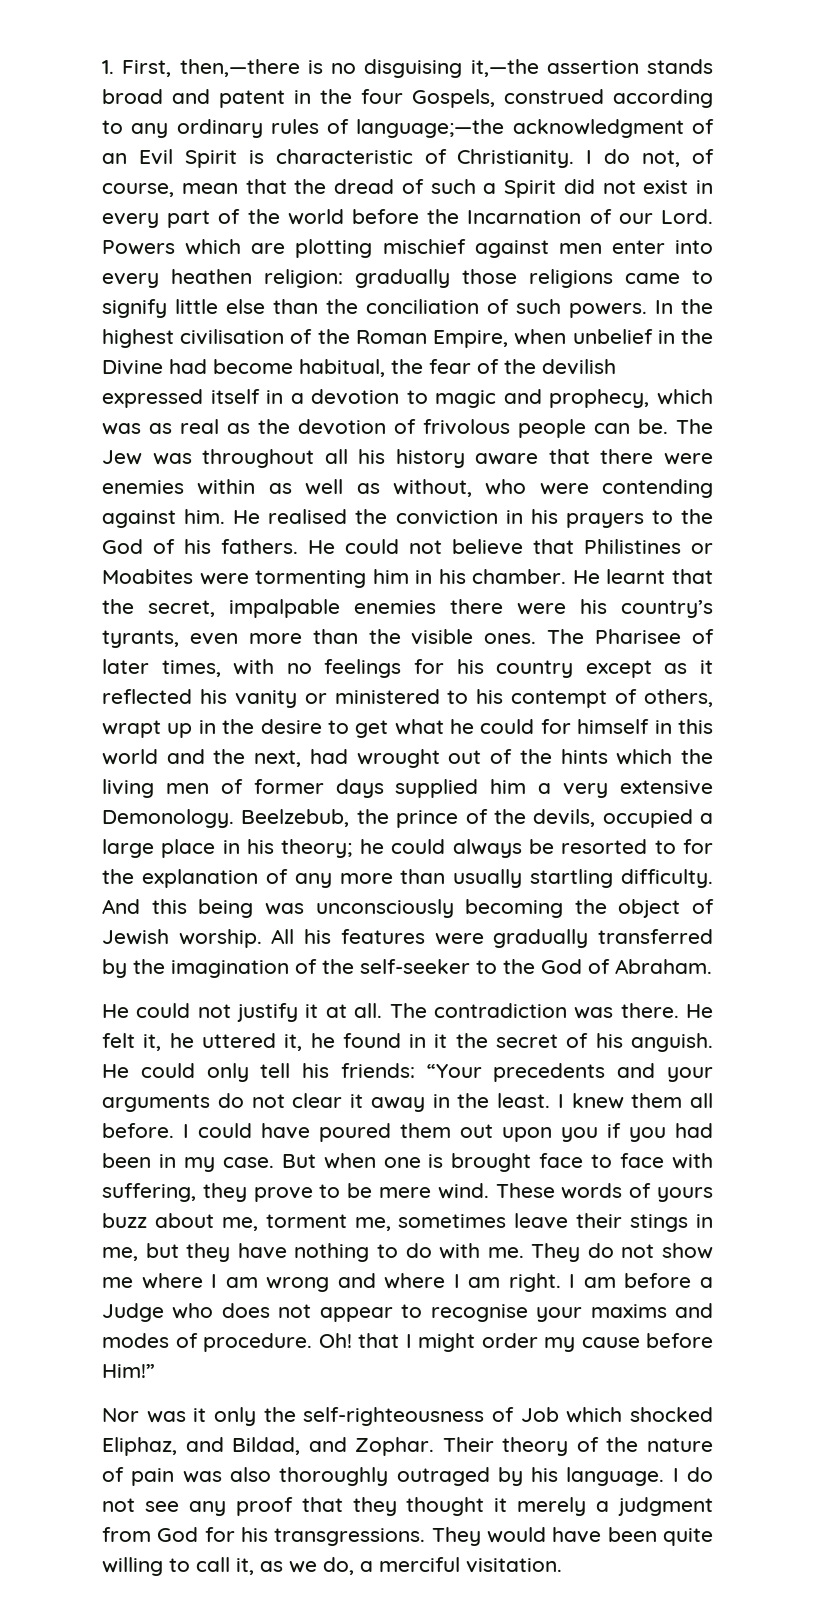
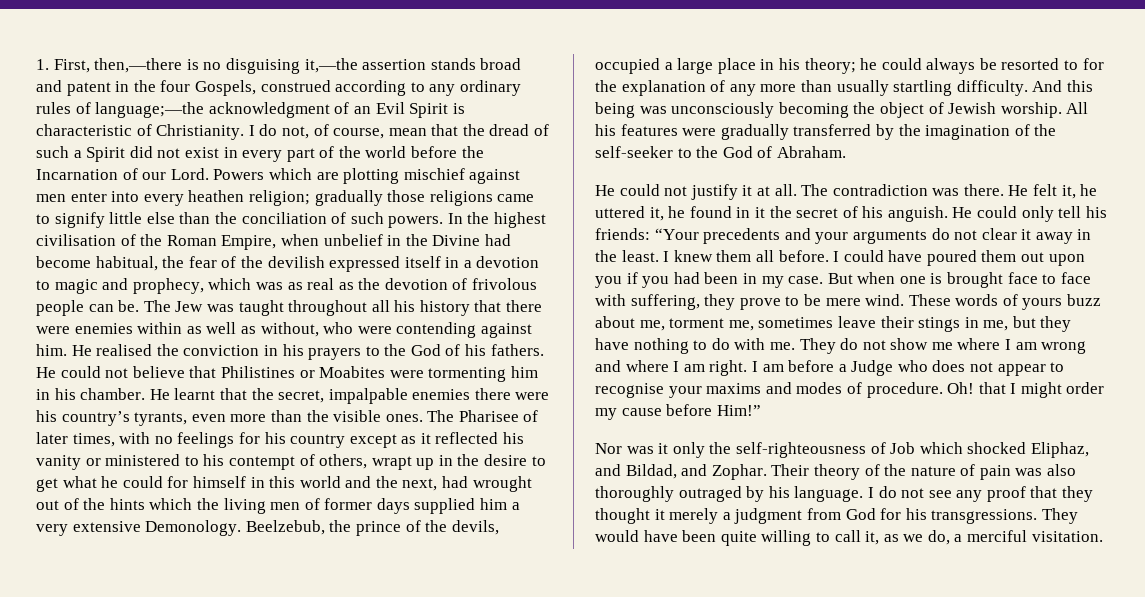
[264,269,343,288] religion: -> [248,190,310,206] religion;
(192, 459) none -> [238,300,284,316] taught
[475,453,539,465] aware -> (470, 308) none

